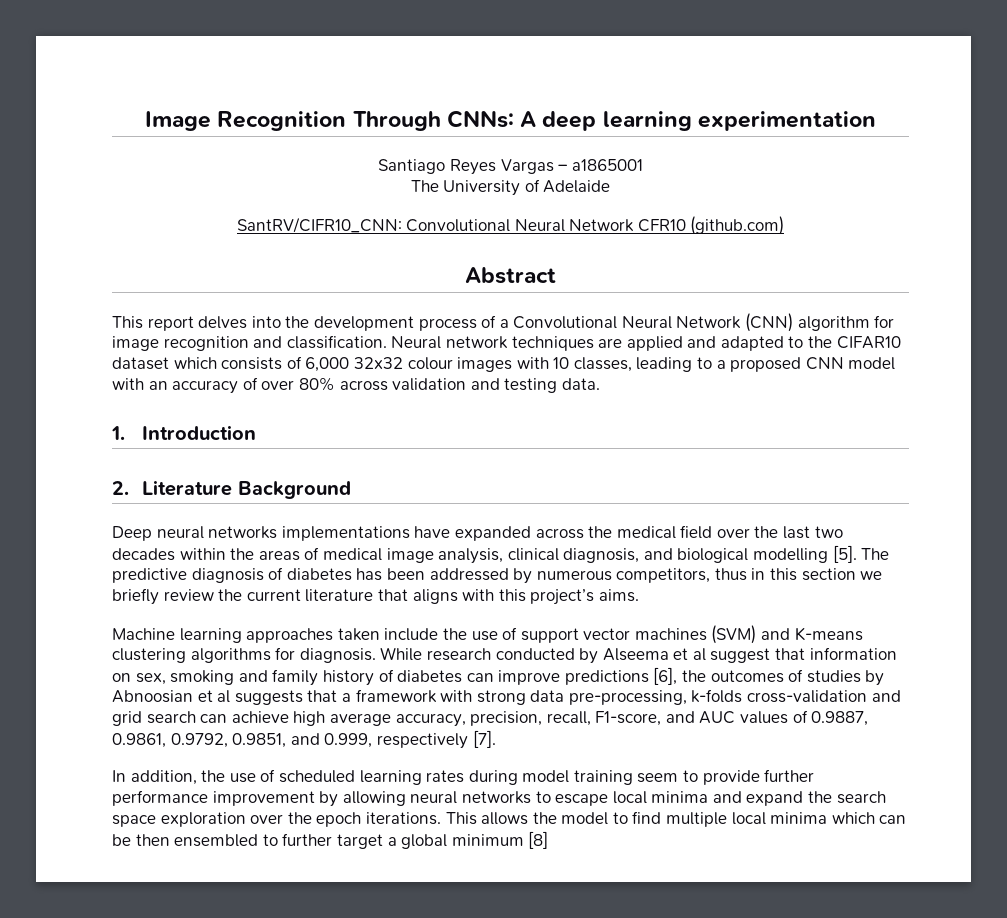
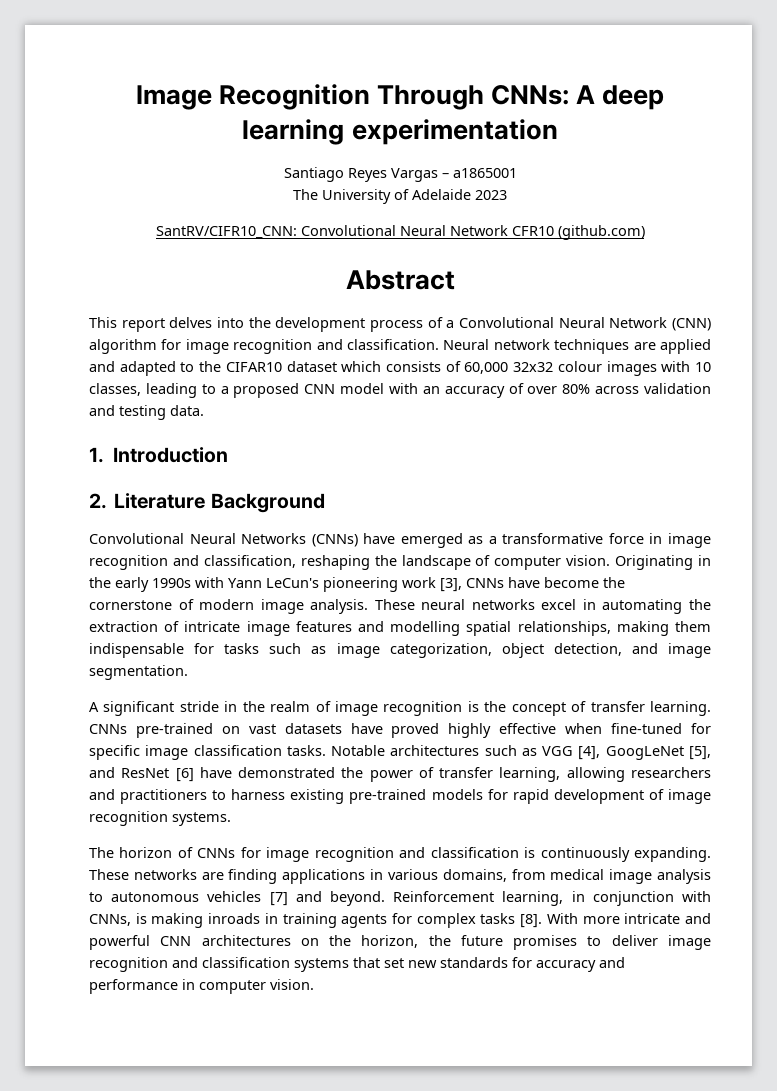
(611, 186) none -> [475,190,507,200] 2023
[305,357,350,372] 6,000 -> [464,362,509,374] 60,000
[112,525,843,541] [112,545,890,564] [112,567,883,584] [112,588,639,605] [112,625,863,644] [112,647,897,664] [112,667,885,686] [112,689,901,705] [112,710,869,727] [112,730,496,749] [112,769,815,785] [112,790,886,807] [112,811,907,827] [112,831,549,849] Deep neural networks implementations have expanded across the medical field over the last two decades within the areas of medical image analysis, clinical diagnosis, and biological modelling [5]. The predictive diagnosis of diabetes has been addressed by numerous competitors, thus in this section we briefly review the current literature that aligns with this project’s aims. // Machine learning approaches taken include the use of support vector machines (SVM) and K-means clustering algorithms for diagnosis. While research conducted by Alseema et al suggest that information on sex, smoking and family history of diabetes can improve predictions [6], the outcomes of studies by Abnoosian et al suggests that a framework with strong data pre-processing, k-folds cross-validation and grid search can achieve high average accuracy, precision, recall, F1-score, and AUC values of 0.9887, 0.9861, 0.9792, 0.9851, and 0.999, respectively [7]. // In addition, the use of scheduled learning rates during model training seem to provide further performance improvement by allowing neural networks to escape local minima and expand the search space exploration over the epoch iterations. This allows the model to find multiple local minima which can be then ensembled to further target a global minimum [8] -> [89,533,711,548] [89,555,711,570] [89,577,625,592] [89,599,711,614] [89,621,711,636] [89,643,712,658] [89,665,188,680] [89,701,712,716] [89,723,711,738] [89,745,711,760] [89,767,711,782] [89,789,711,804] [89,811,231,826] [89,847,711,862] [89,869,711,884] [89,891,711,906] [89,913,711,928] [89,935,711,950] [89,957,625,972] [89,979,314,994] Convolutional Neural Networks (CNNs) have emerged as a transformative force in image recognition and classification, reshaping the landscape of computer vision. Originating in the early 1990s with Yann LeCun's pioneering work [3], CNNs have become the cornerstone of modern image analysis. These neural networks excel in automating the extraction of intricate image features and modelling spatial relationships, making them indispensable for tasks such as image categorization, object detection, and image segmentation. // A significant stride in the realm of image recognition is the concept of transfer learning. CNNs pre-trained on vast datasets have proved highly effective when fine-tuned for specific image classification tasks. Notable architectures such as VGG [4], GoogLeNet [5], and ResNet [6] have demonstrated the power of transfer learning, allowing researchers and practitioners to harness existing pre-trained models for rapid development of image recognition systems. // The horizon of CNNs for image recognition and classification is continuously expanding. These networks are finding applications in various domains, from medical image analysis to autonomous vehicles [7] and beyond. Reinforcement learning, in conjunction with CNNs, is making inroads in training agents for complex tasks [8]. With more intricate and powerful CNN architectures on the horizon, the future promises to deliver image recognition and classification systems that set new standards for accuracy and performance in computer vision.

